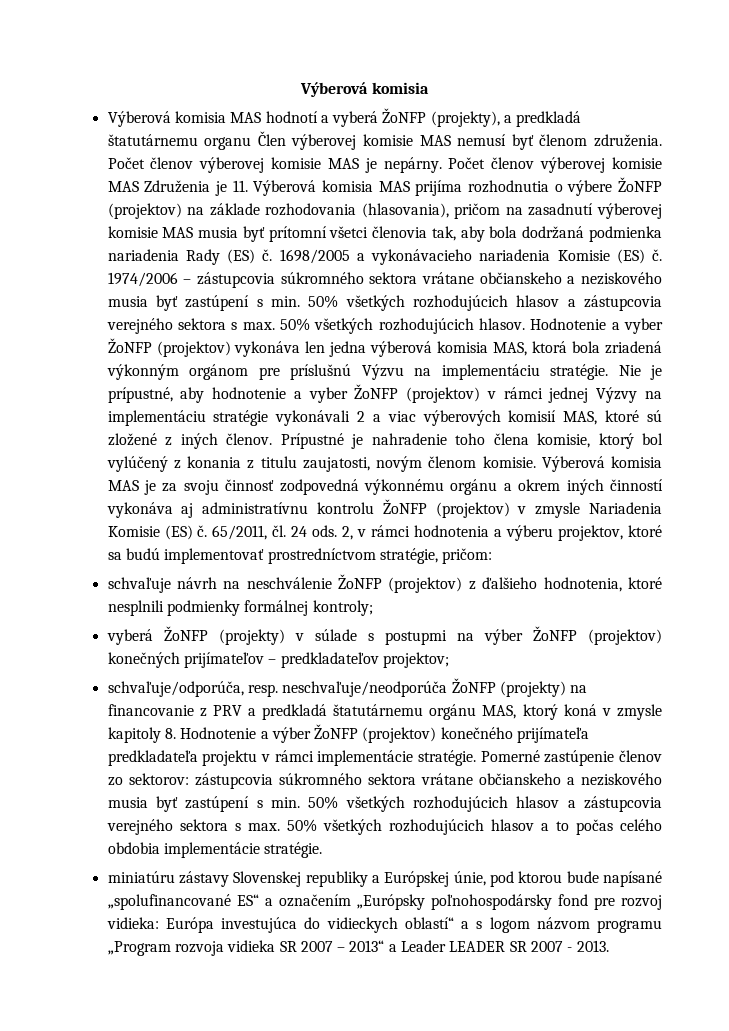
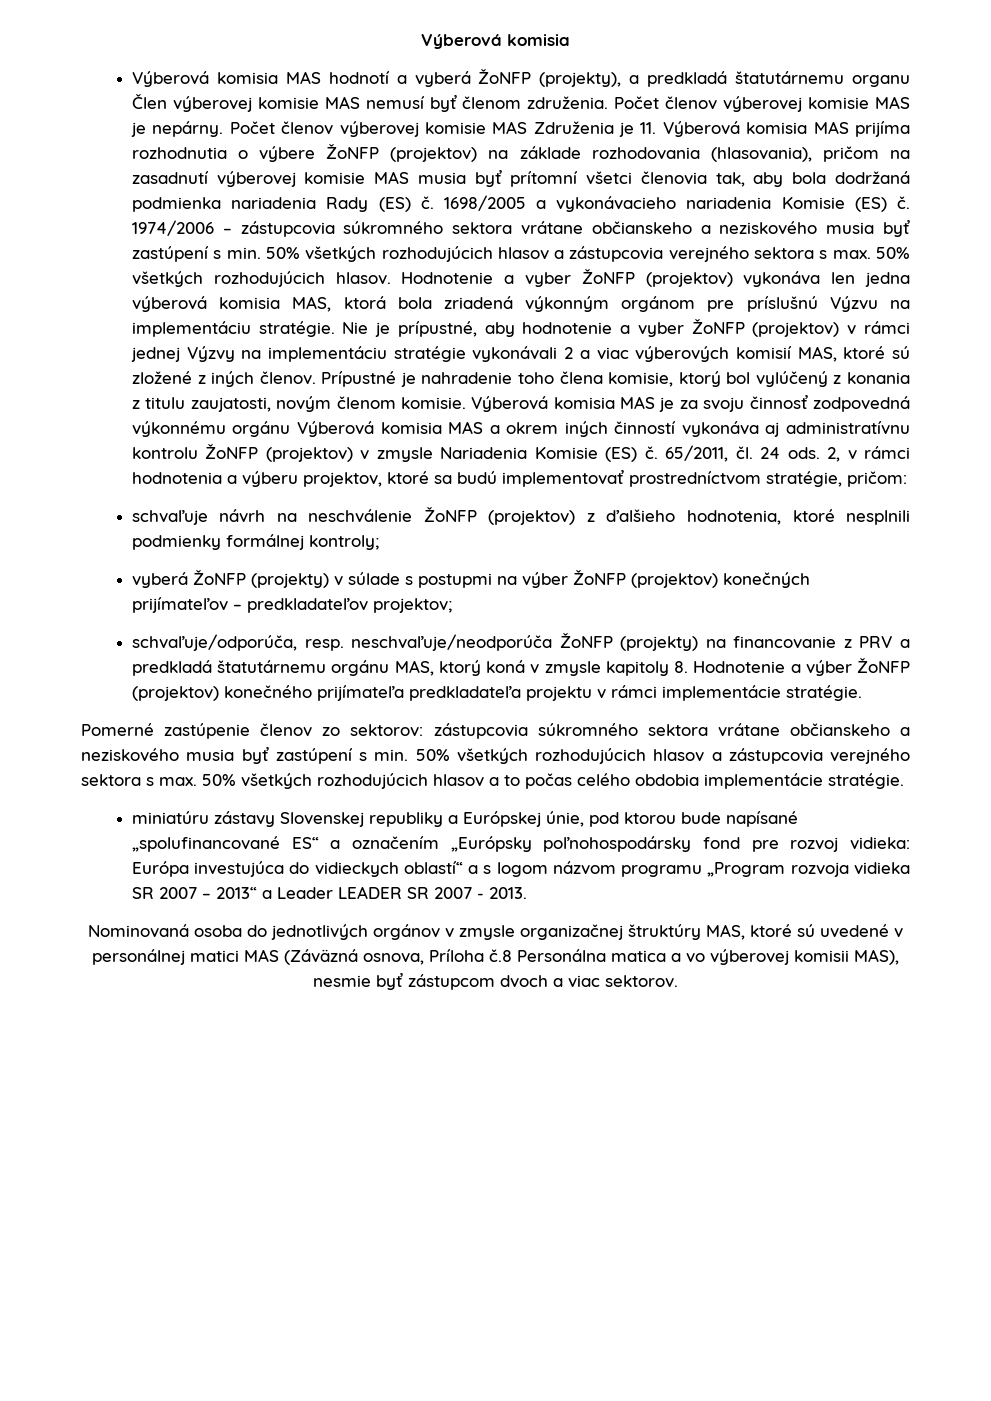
(498, 487) none -> [297,421,484,437] Výberová komisia MAS
(476, 758) none -> (862, 693) //
(609, 946) none -> [88,924,903,940] [92,949,899,965] [313,973,678,990] // Nominovaná osoba do jednotlivých orgánov v zmysle organizačnej štruktúry MAS, ktoré sú uvedené v personálnej matici MAS (Záväzná osnova, Príloha č.8 Personálna matica a vo výberovej komisii MAS), nesmie byť zástupcom dvoch a viac sektorov.

